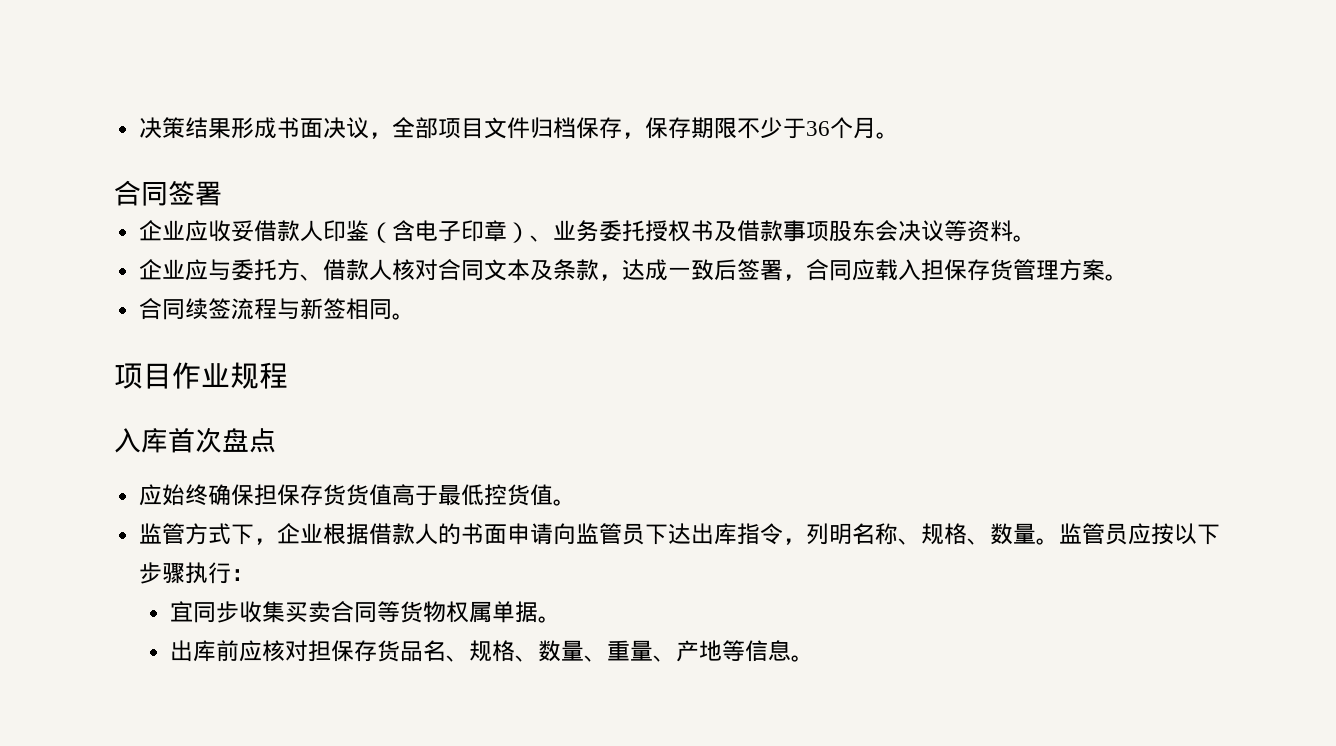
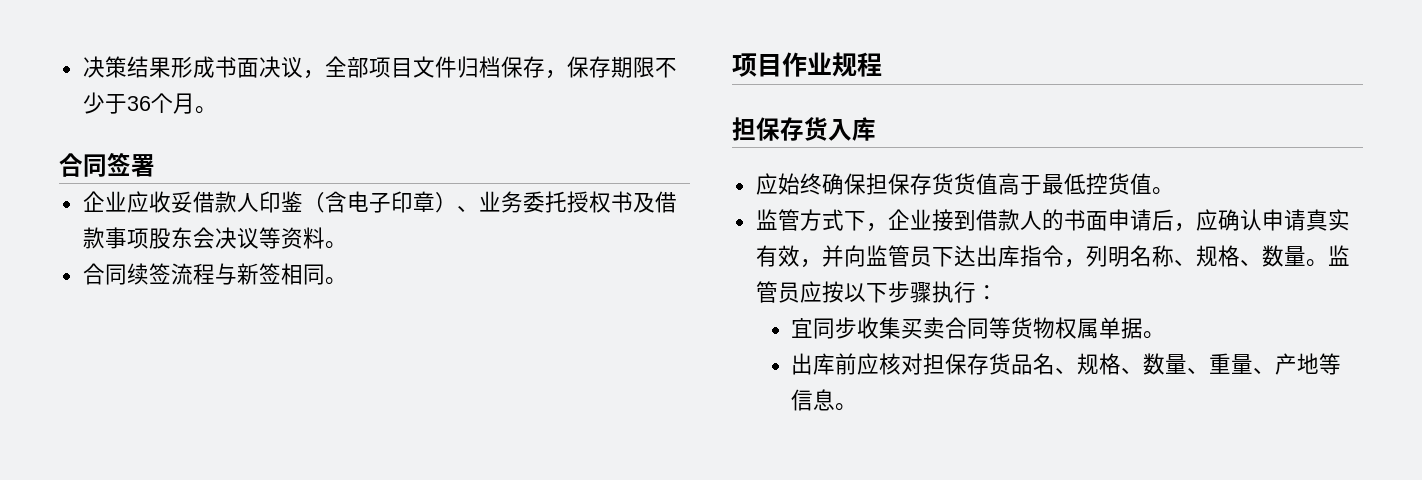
[139,259,1129,281] // 企业应与委托方、借款人核对合同文本及条款，达成一致后签署，合同应载入担保存货管理方案。 -> (347, 245) none
(288, 375) none -> [732,117,828,141] 担保存货
[168,427,276,453] 首次盘点 -> (876, 129) none
[323,523,370,545] 根据 -> [931,209,976,231] 接到
(554, 534) none -> [1151,209,1350,232] [755,245,844,268] 后，应确认申请真实有效，并

